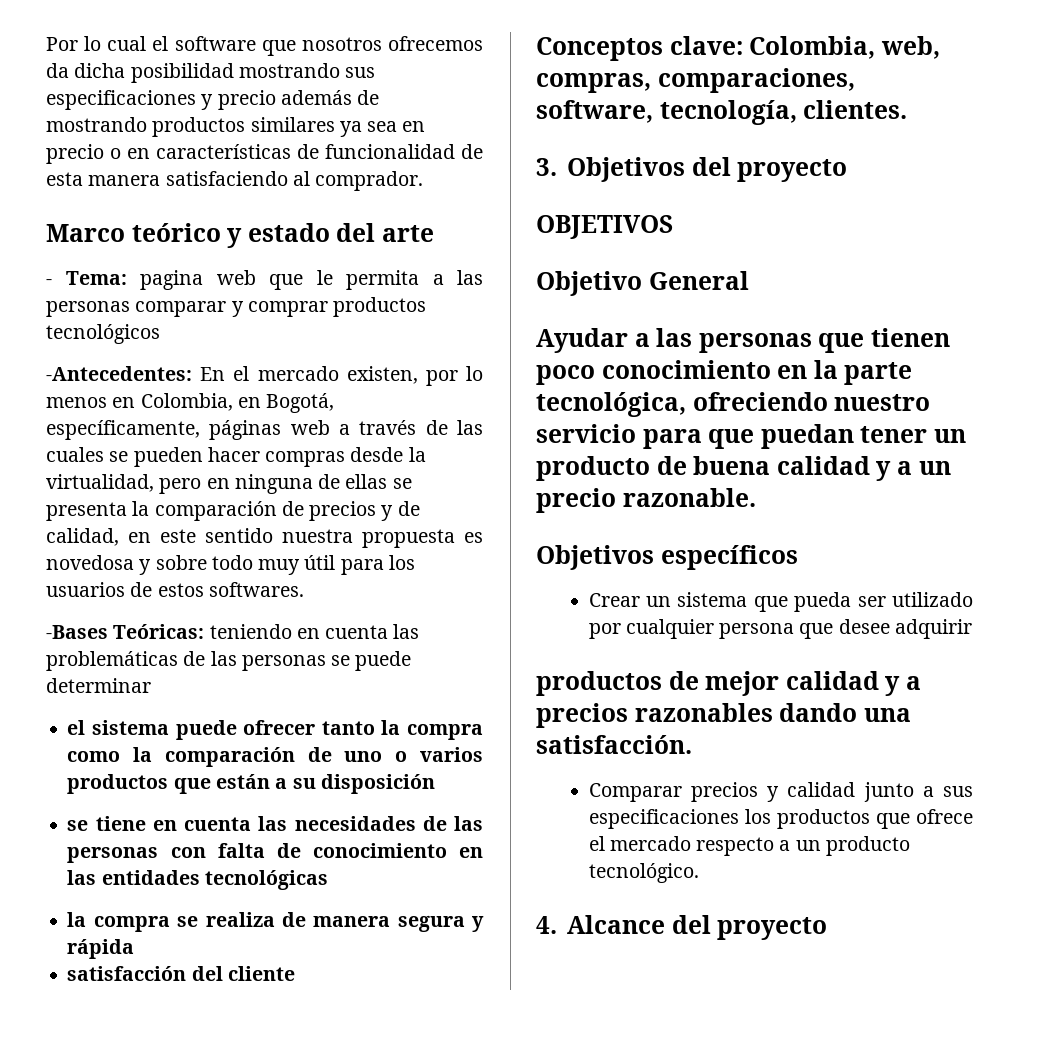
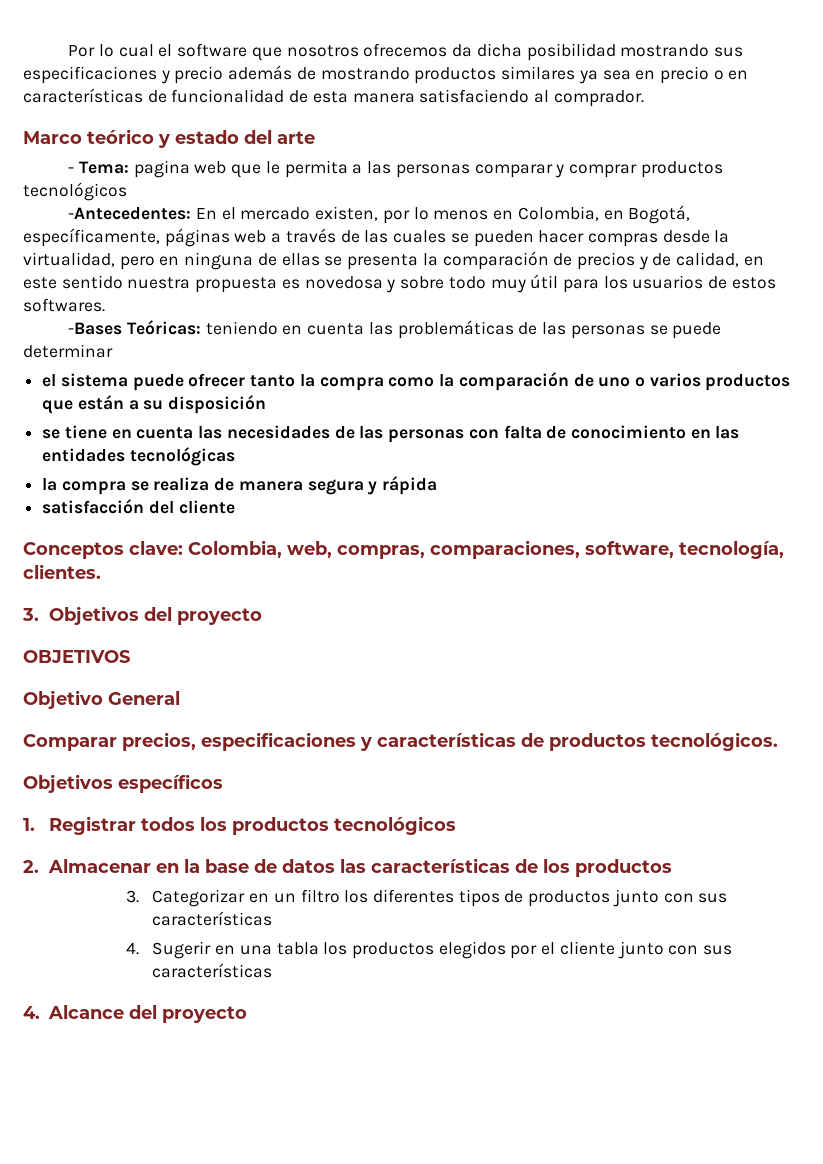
[536,328,951,353] [536,360,913,385] [536,392,931,417] [536,424,967,449] [536,456,951,481] [536,488,756,513] [536,545,798,570] [588,592,973,612] [588,619,972,639] [536,671,922,696] [536,703,911,728] [536,735,692,754] [588,782,973,802] [588,809,973,829] [588,836,910,856] [588,863,699,883] Ayudar a las personas que tienen poco conocimiento en la parte tecnológica, ofreciendo nuestro servicio para que puedan tener un producto de buena calidad y a un precio razonable. // Objetivos específicos // Crear un sistema que pueda ser utilizado por cualquier persona que desee adquirir // productos de mejor calidad y a precios razonables dando una satisfacción. // Comparar precios y calidad junto a sus especificaciones los productos que ofrece el mercado respecto a un producto tecnológico. -> [23,732,778,751] [23,774,223,793] [23,816,456,835] [23,858,672,877] [126,889,728,907] [152,911,273,926] [126,941,733,959] [152,963,273,978] Comparar precios, especificaciones y características de productos tecnológicos. // Objetivos específicos // 1. Registrar todos los productos tecnológicos // 2. Almacenar en la base de datos las características de los productos // 3. Categorizar en un filtro los diferentes tipos de productos junto con sus características // 4. Sugerir en una tabla los productos elegidos por el cliente junto con sus características

